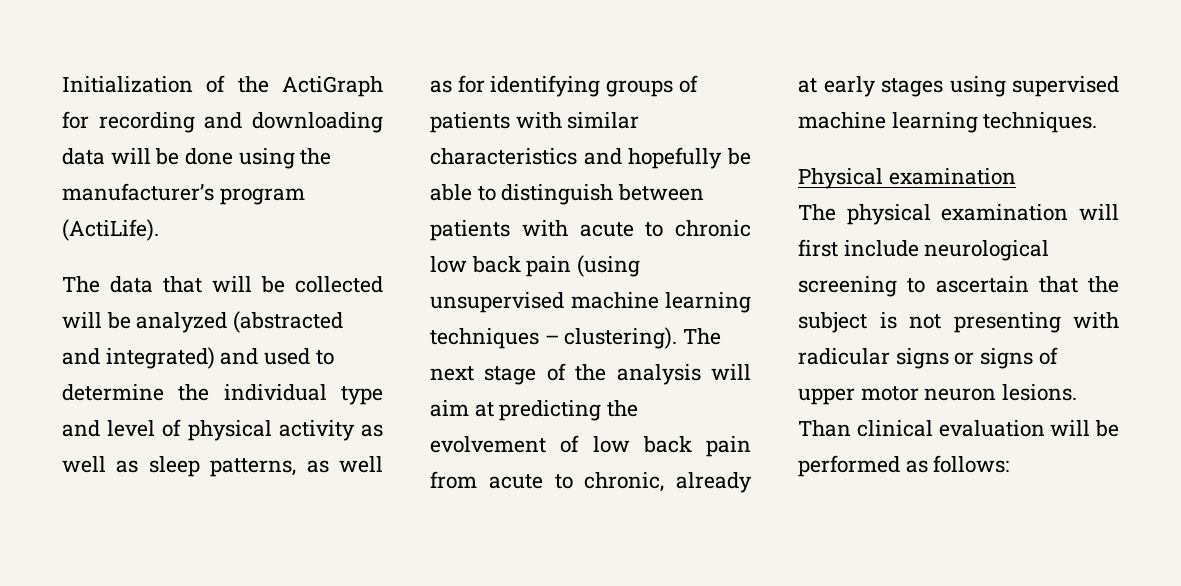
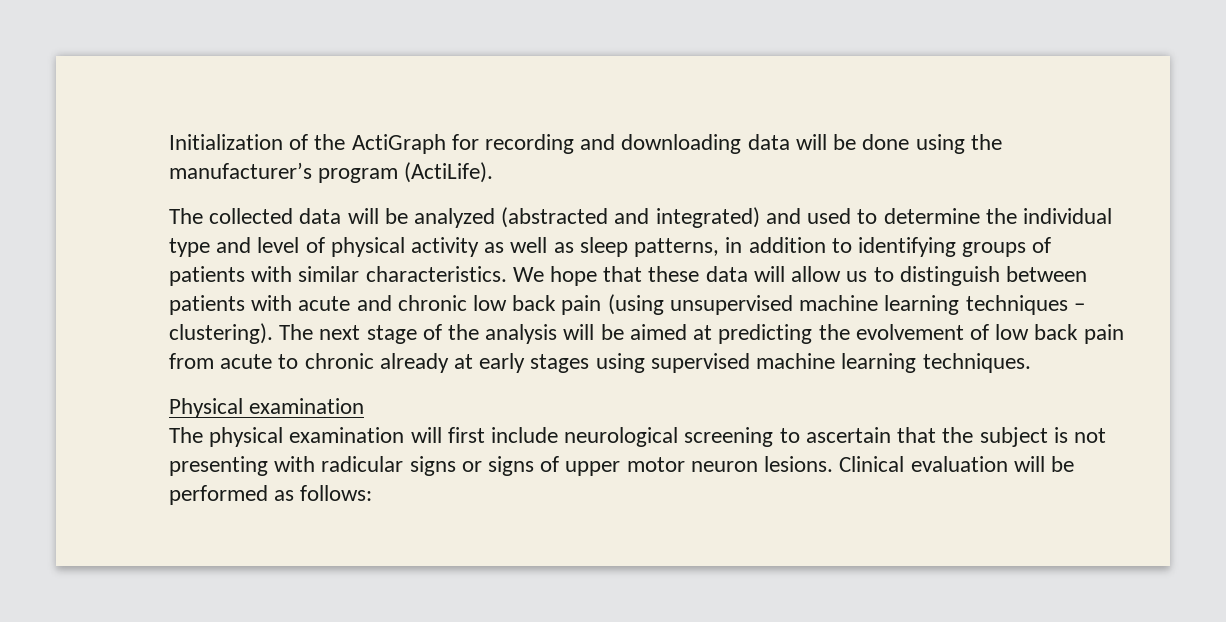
[110,276,383,293] data that will be collected -> [209,208,342,224] collected data
[306,456,383,473] [430,75,485,93] as well as for -> [725,237,852,253] in addition to
[430,147,751,169] [430,184,472,201] characteristics and hopefully be able -> [365,266,868,286] characteristics. We hope that these data will allow us
[645,222,664,237] to -> [356,295,392,311] and
[430,400,469,417] aim -> [600,324,687,340] be aimed
[584,472,665,492] chronic, -> [304,353,374,369] chronic
[798,420,933,437] Than clinical -> [839,456,905,472] Clinical

